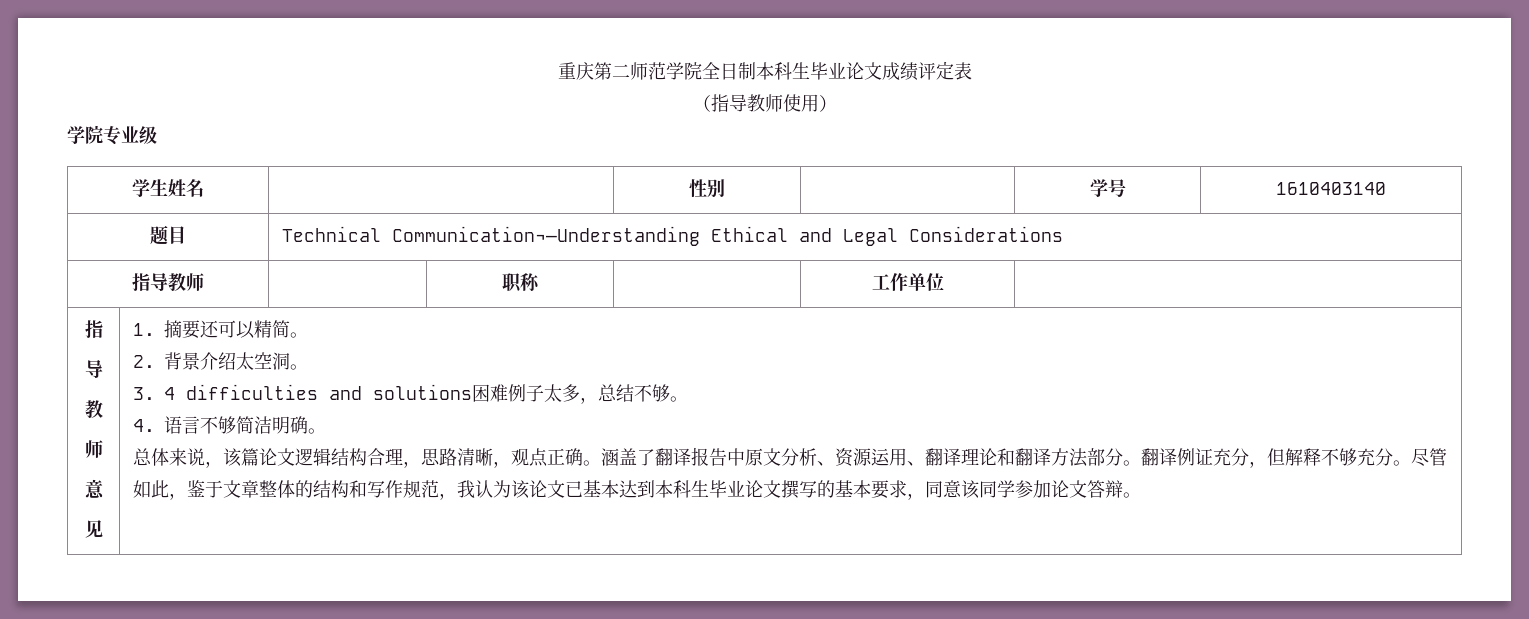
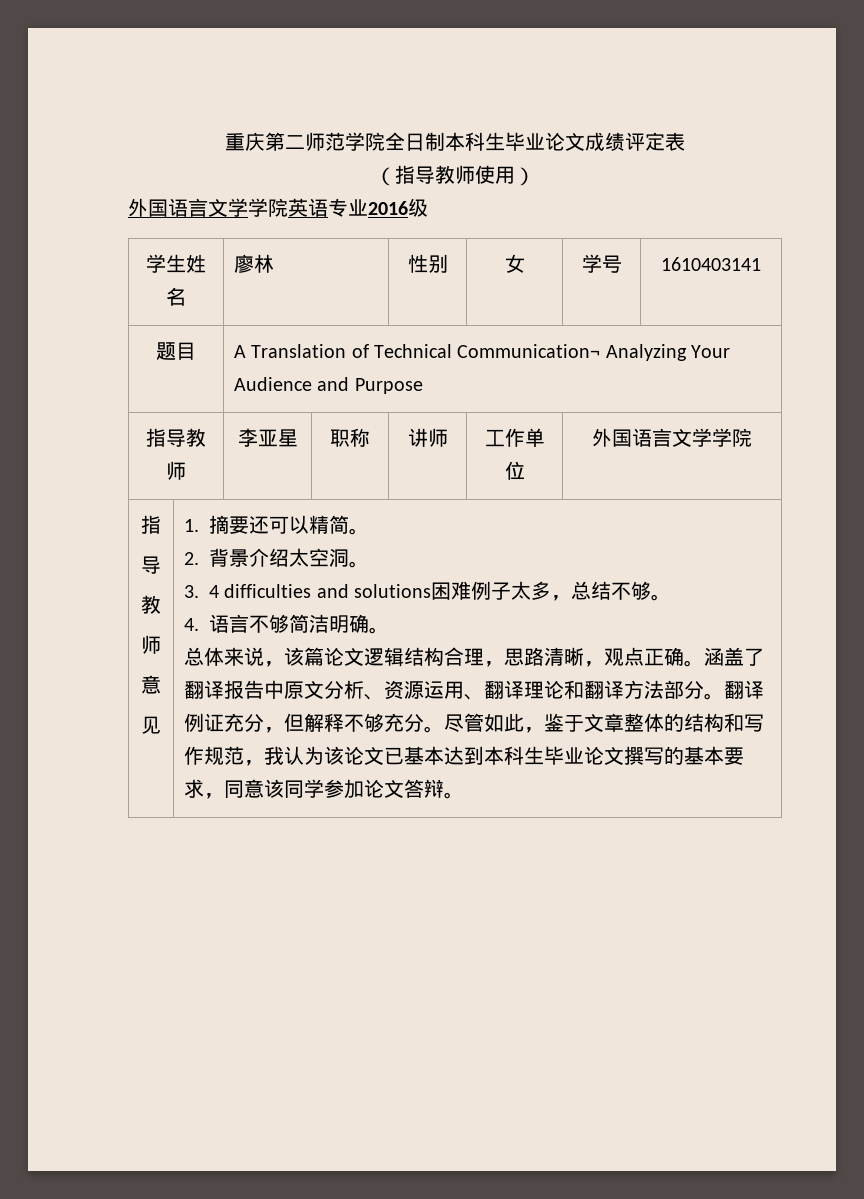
[67,125,139,145] 学院专业 -> [128,198,408,217] 外国语言文学学院英语专业2016
(204, 188) none -> [233,254,274,273] 廖林
(725, 188) none -> [504,254,525,273] 女
[1276,182,1386,195] 1610403140 -> [661,257,761,271] 1610403141
[282,226,1064,246] Technical Communication¬—Understanding Ethical and Legal Considerations -> [233,344,731,361] [233,377,423,394] A Translation of Technical Communication¬ Analyzing Your Audience and Purpose
(204, 282) none -> [237,428,298,447] 李亚星
(540, 282) none -> [407,428,448,447] 讲师
(944, 282) none -> [592,428,752,447] 外国语言文学学院

